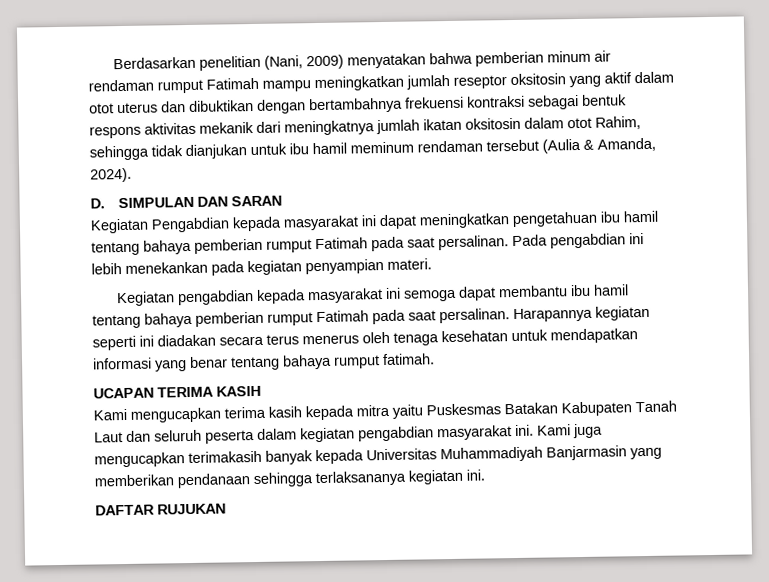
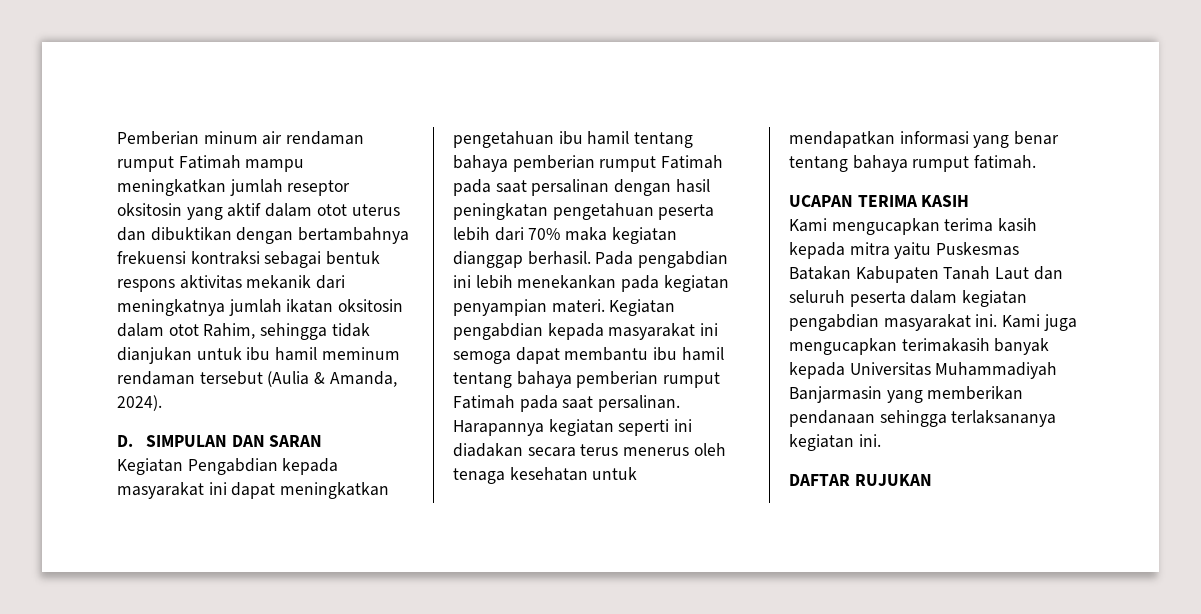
[112,51,544,71] Berdasarkan penelitian (Nani, 2009) menyatakan bahwa pemberian -> [117,131,199,145] Pemberian
[438,235,509,251] persalinan. -> [531,179,710,196] [453,203,715,220] [453,227,677,244] [453,251,591,268] persalinan dengan hasil peningkatan pengetahuan peserta lebih dari 70% maka kegiatan dianggap berhasil.
(432, 264) // -> (605, 306) none

